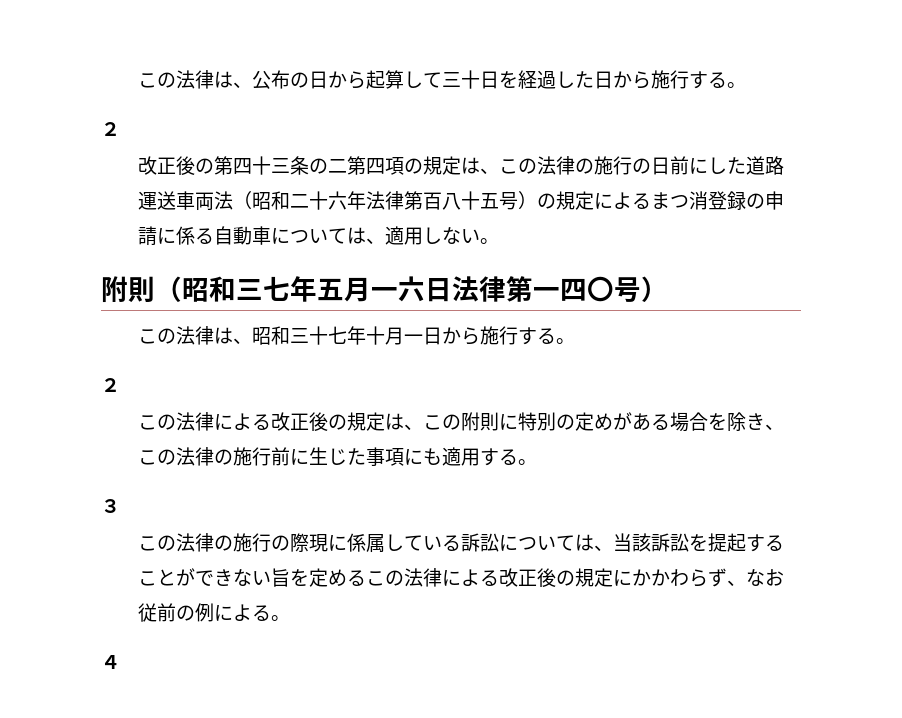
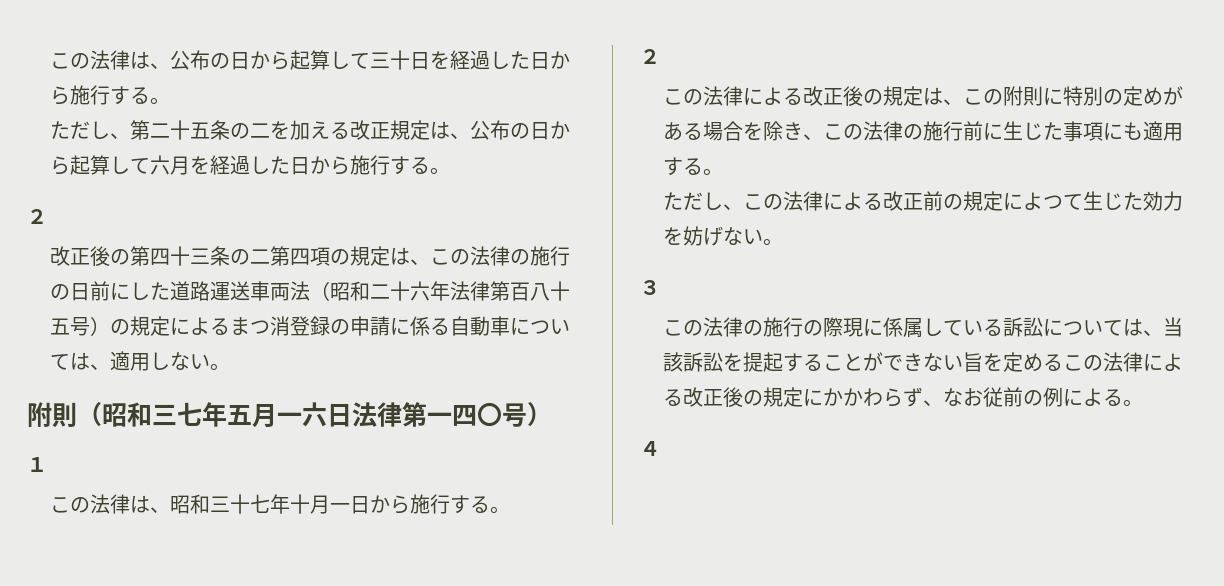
(747, 85) none -> [49,120,570,140] [49,155,450,175] // ただし、第二十五条の二を加える改正規定は、公布の日から起算して六月を経過した日から施行する。
(668, 289) none -> [27,457,47,472] // １
(538, 462) none -> [662,191,1183,211] [662,226,783,246] // ただし、この法律による改正前の規定によつて生じた効力を妨げない。

